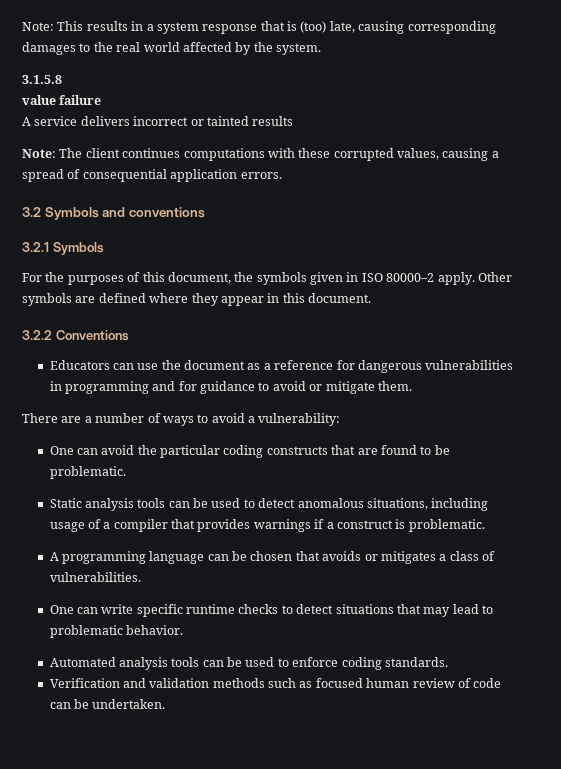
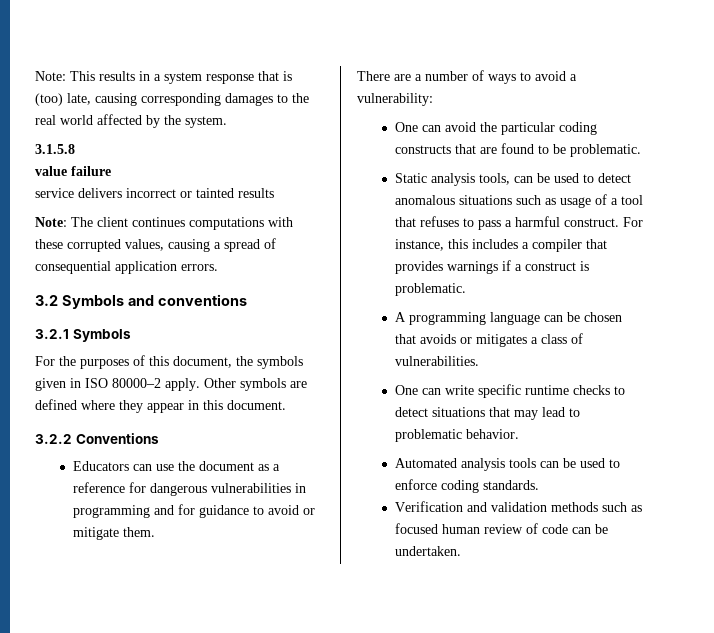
[22,117,31,126] A -> (111, 171) none
[137,498,166,508] tools -> [479,173,511,185] tools,
[366,498,489,511] [49,519,101,532] situations, including usage of -> [459,194,644,208] [395,216,644,230] [395,239,519,251] situations such as usage of a tool that refuses to pass a harmful construct. For instance, this includes

